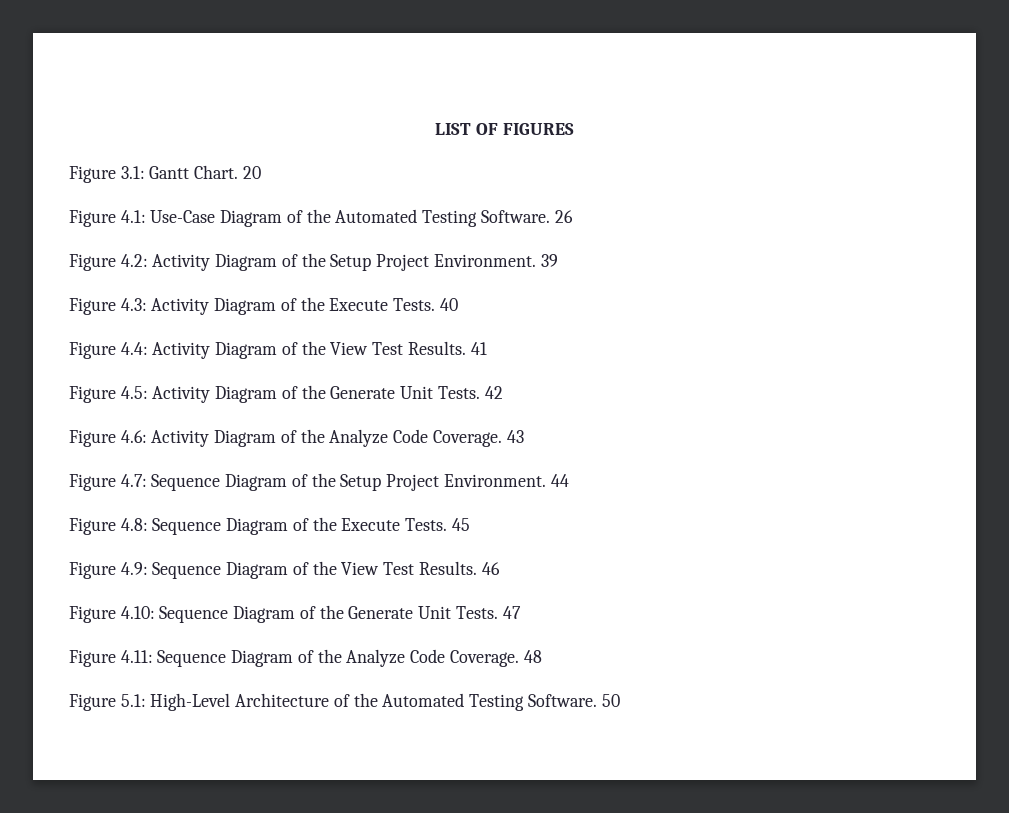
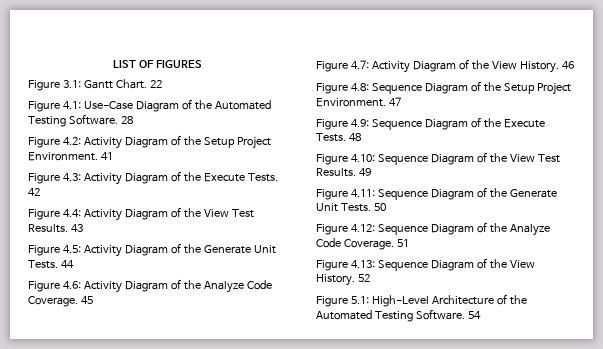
[242,166,261,179] 20 -> [149,80,162,88] 22
[554,210,573,223] 26 -> [120,116,133,124] 28
[540,254,558,267] 39 -> [100,152,113,160] 41
[439,298,458,311] 40 -> [28,188,40,196] 42
[470,342,487,355] 41 -> [70,224,83,232] 43
[484,386,503,399] 42 -> [60,260,74,268] 44
[506,430,524,443] 43 -> [80,296,93,304] 45
(147, 480) none -> [371,59,574,73] [316,83,369,94] Activity Diagram of the View History. 46 // Figure 4.8:
[550,474,569,487] [69,517,470,535] 44 // Figure 4.8: Sequence Diagram of the Execute Tests. 45 -> [388,97,401,106] 47
[341,561,500,575] View Test Results. 46 -> [503,119,545,128] [316,133,361,142] Execute Tests. 48
[348,606,521,619] Generate Unit Tests. 47 -> [509,154,560,163] [316,168,371,177] View Test Results. 49
[346,649,542,667] Analyze Code Coverage. 48 -> [509,189,557,198] [316,203,386,212] [316,222,550,236] [316,238,409,250] [316,258,535,271] [316,274,370,286] Generate Unit Tests. 50 // Figure 4.12: Sequence Diagram of the Analyze Code Coverage. 51 // Figure 4.13: Sequence Diagram of the View History. 52
[601,694,620,707] 50 -> [467,311,481,319] 54

